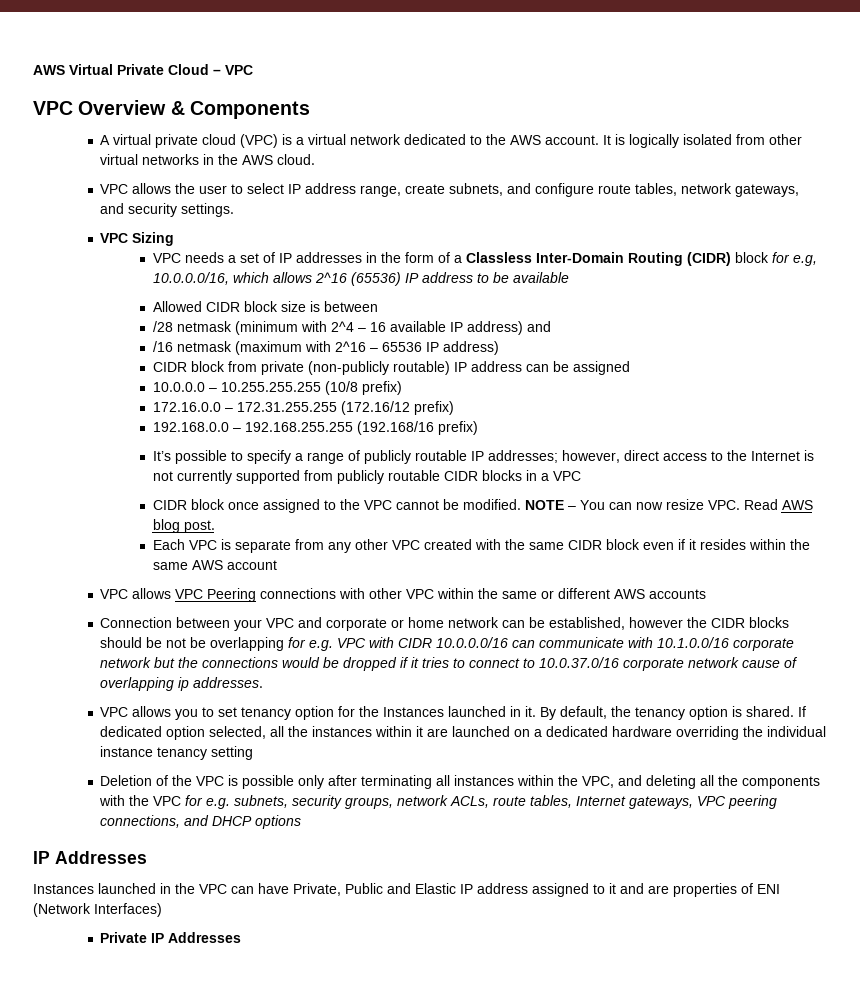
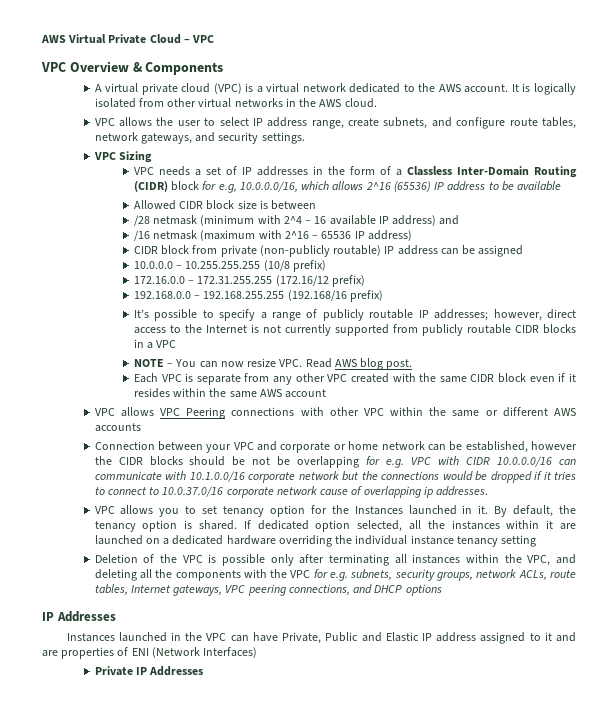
[152,499,521,513] CIDR block once assigned to the VPC cannot be modified. -> (177, 344) none

